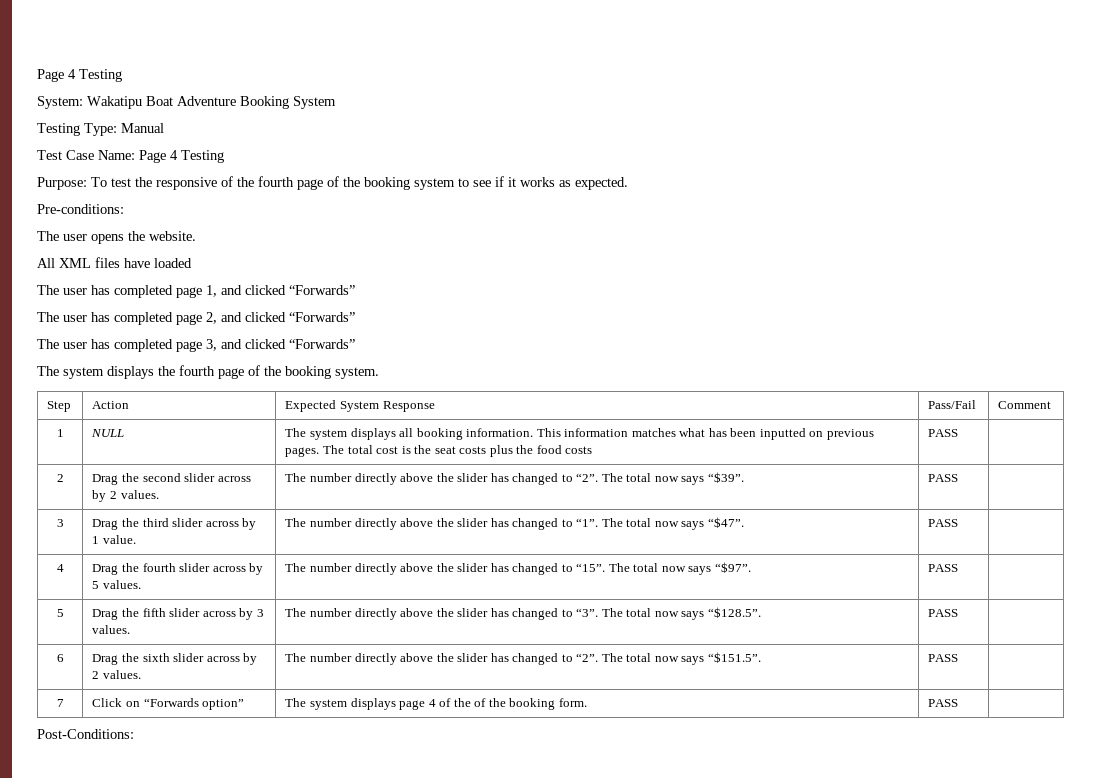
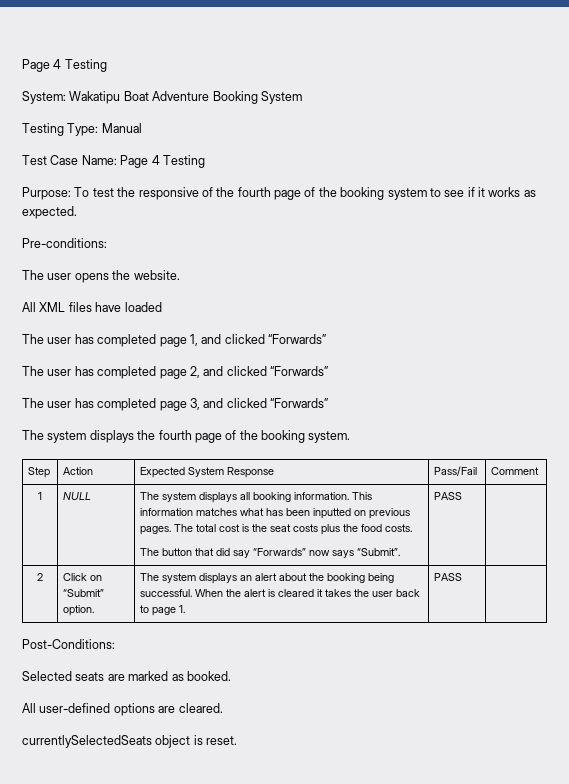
[565,446,593,454] [928,429,959,437] [56,474,64,482] [92,473,251,485] [92,490,159,502] [285,472,744,485] [928,474,959,482] [56,519,64,527] [92,518,257,530] [92,535,136,544] [285,517,744,530] [928,519,959,527] [56,564,64,572] [92,563,264,575] [92,580,141,589] [285,562,751,575] [928,564,959,572] [56,609,64,617] [92,608,264,620] [92,625,131,634] [285,607,761,620] [928,609,959,617] [56,654,64,662] [92,653,258,665] [92,670,141,679] [285,652,761,665] [928,654,959,662] [56,699,64,707] costs | PASS | // 2 | Drag the second slider across by 2 values. | The number directly above the slider has changed to “2”. The total now says “$39”. | PASS | // 3 | Drag the third slider across by 1 value. | The number directly above the slider has changed to “1”. The total now says “$47”. | PASS | // 4 | Drag the fourth slider across by 5 values. | The number directly above the slider has changed to “15”. The total now says “$97”. | PASS | // 5 | Drag the fifth slider across by 3 values. | The number directly above the slider has changed to “3”. The total now says “$128.5”. | PASS | // 6 | Drag the sixth slider across by 2 values. | The number directly above the slider has changed to “2”. The total now says “$151.5”. | PASS | // 7 -> [385,524,413,532] [140,548,401,558] [434,492,463,500] [37,573,43,581] costs. // The button that did say “Forwards” now says “Submit”. | PASS | // 2
[143,698,245,710] [285,698,587,710] [928,699,959,707] [37,729,134,739] “Forwards option” | The system displays page 4 of the of the booking form. | PASS | // Post-Conditions: -> [63,589,105,597] [63,605,95,616] [140,573,395,584] [140,589,421,597] [140,605,186,616] [434,573,463,581] [22,639,115,649] [22,671,231,681] [22,703,223,716] [22,735,238,748] “Submit” option. | The system displays an alert about the booking being successful. When the alert is cleared it takes the user back to page 1. | PASS | // Post-Conditions: // Selected seats are marked as booked. // All user-defined options are cleared. // currentlySelectedSeats object is reset.

